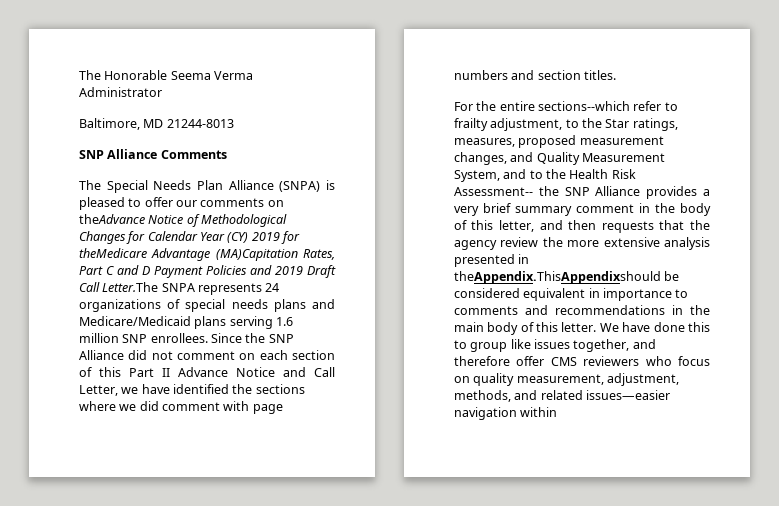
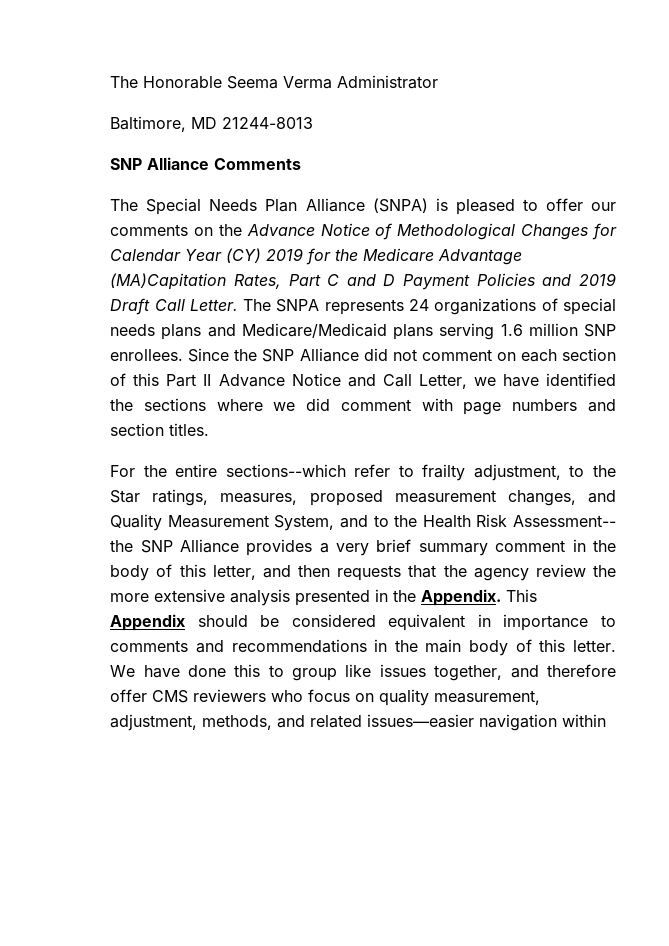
[78,214,145,224] theAdvance -> [218,224,315,236] the Advance
[78,248,147,258] theMedicare -> [335,248,435,261] the Medicare
[102,282,159,292] Letter.The -> [189,299,272,311] Letter. The
[453,271,661,284] theAppendix.ThisAppendixshould -> [393,589,538,606] [110,614,248,631] the Appendix. This Appendix should

